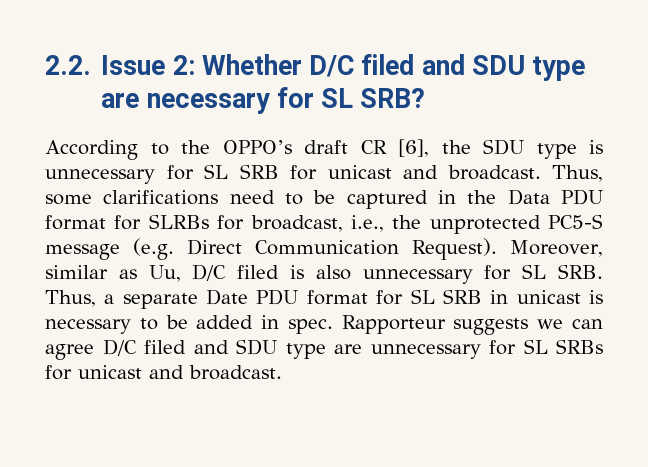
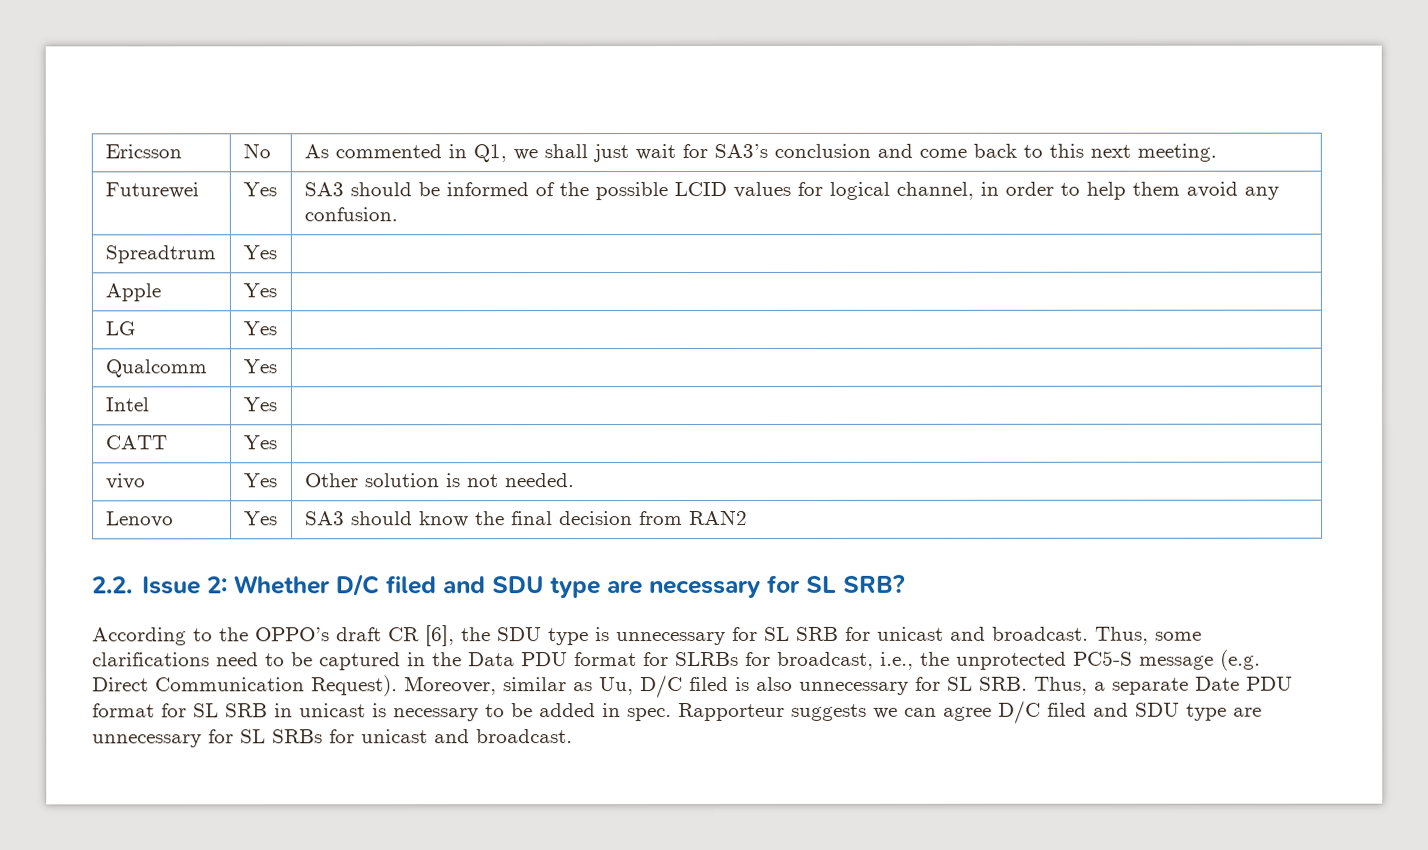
(45, 65) none -> [104,144,182,159] [242,143,271,159] [303,143,1217,163] [104,182,199,199] [242,182,277,197] [303,181,1279,201] [303,207,398,222] [104,245,216,264] [242,245,277,260] [104,283,161,302] [242,283,277,298] [104,321,135,336] [242,321,277,336] [104,359,207,378] [242,359,277,374] [104,397,149,412] [242,397,277,412] [105,435,168,450] [243,435,278,450] [105,473,146,490] [243,473,278,488] [304,473,575,488] [105,511,174,528] [243,511,278,526] [304,509,748,528] Ericsson | No | As commented in Q1, we shall just wait for SA3’s conclusion and come back to this next meeting. // Futurewei | Yes | SA3 should be informed of the possible LCID values for logical channel, in order to help them avoid any confusion. // Spreadtrum | Yes | // Apple | Yes | // LG | Yes | // Qualcomm | Yes | // Intel | Yes | // CATT | Yes | // vivo | Yes | Other solution is not needed. // Lenovo | Yes | SA3 should know the final decision from RAN2 //

